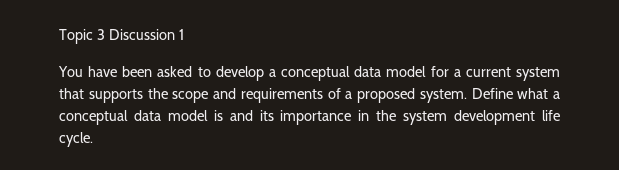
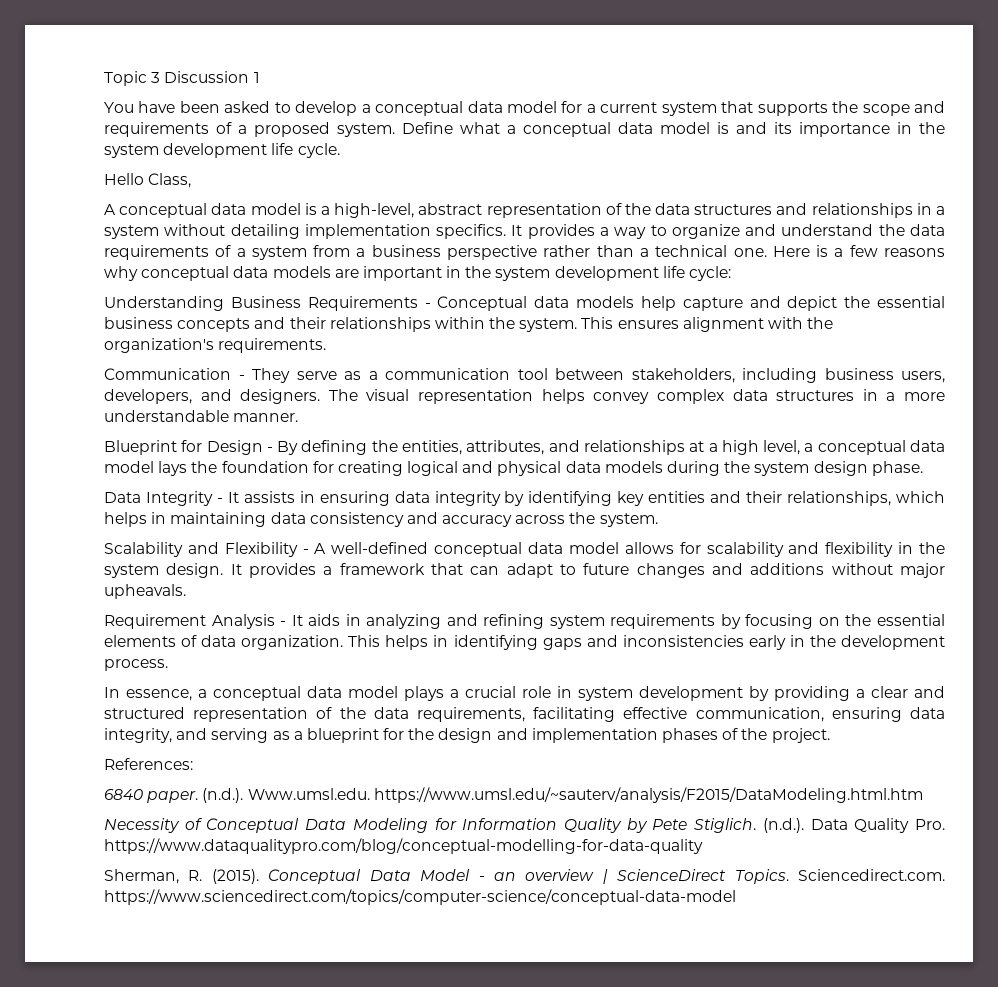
(93, 139) none -> [104,173,192,188] [104,203,945,218] [104,224,946,239] [104,245,945,260] [104,266,732,281] [104,296,946,311] [104,317,834,332] [104,338,327,353] [104,368,945,383] [104,389,946,404] [104,410,299,422] [104,440,945,455] [104,461,923,476] [104,491,945,506] [104,512,658,527] [104,542,946,557] [104,563,946,578] [104,584,186,599] [104,614,945,629] [104,635,945,650] [104,659,168,671] [104,686,945,701] [104,707,946,722] [104,728,830,743] [104,758,193,770] [104,787,923,803] [104,818,945,833] [104,838,703,854] [104,869,945,884] [104,889,736,905] // Hello Class, // A conceptual data model is a high-level, abstract representation of the data structures and relationships in a system without detailing implementation specifics. It provides a way to organize and understand the data requirements of a system from a business perspective rather than a technical one. Here is a few reasons why conceptual data models are important in the system development life cycle: // Understanding Business Requirements - Conceptual data models help capture and depict the essential business concepts and their relationships within the system. This ensures alignment with the organization's requirements. // Communication - They serve as a communication tool between stakeholders, including business users, developers, and designers. The visual representation helps convey complex data structures in a more understandable manner. // Blueprint for Design - By defining the entities, attributes, and relationships at a high level, a conceptual data model lays the foundation for creating logical and physical data models during the system design phase. // Data Integrity - It assists in ensuring data integrity by identifying key entities and their relationships, which helps in maintaining data consistency and accuracy across the system. // Scalability and Flexibility - A well-defined conceptual data model allows for scalability and flexibility in the system design. It provides a framework that can adapt to future changes and additions without major upheavals. // Requirement Analysis - It aids in analyzing and refining system requirements by focusing on the essential elements of data organization. This helps in identifying gaps and inconsistencies early in the development process. // In essence, a conceptual data model plays a crucial role in system development by providing a clear and structured representation of the data requirements, facilitating effective communication, ensuring data integrity, and serving as a blueprint for the design and implementation phases of the project. // References: // 6840 paper. (n.d.). Www.umsl.edu. https://www.umsl.edu/~sauterv/analysis/F2015/DataModeling.html.htm // Necessity of Conceptual Data Modeling for Information Quality by Pete Stiglich. (n.d.). Data Quality Pro. https://www.dataqualitypro.com/blog/conceptual-modelling-for-data-quality // Sherman, R. (2015). Conceptual Data Model - an overview | ScienceDirect Topics. Sciencedirect.com. https://www.sciencedirect.com/topics/computer-science/conceptual-data-model

